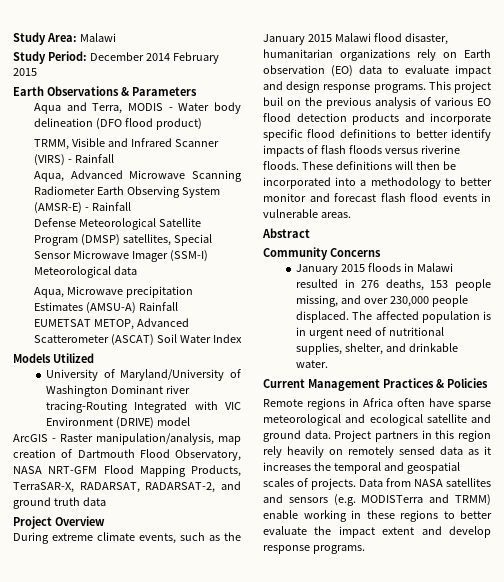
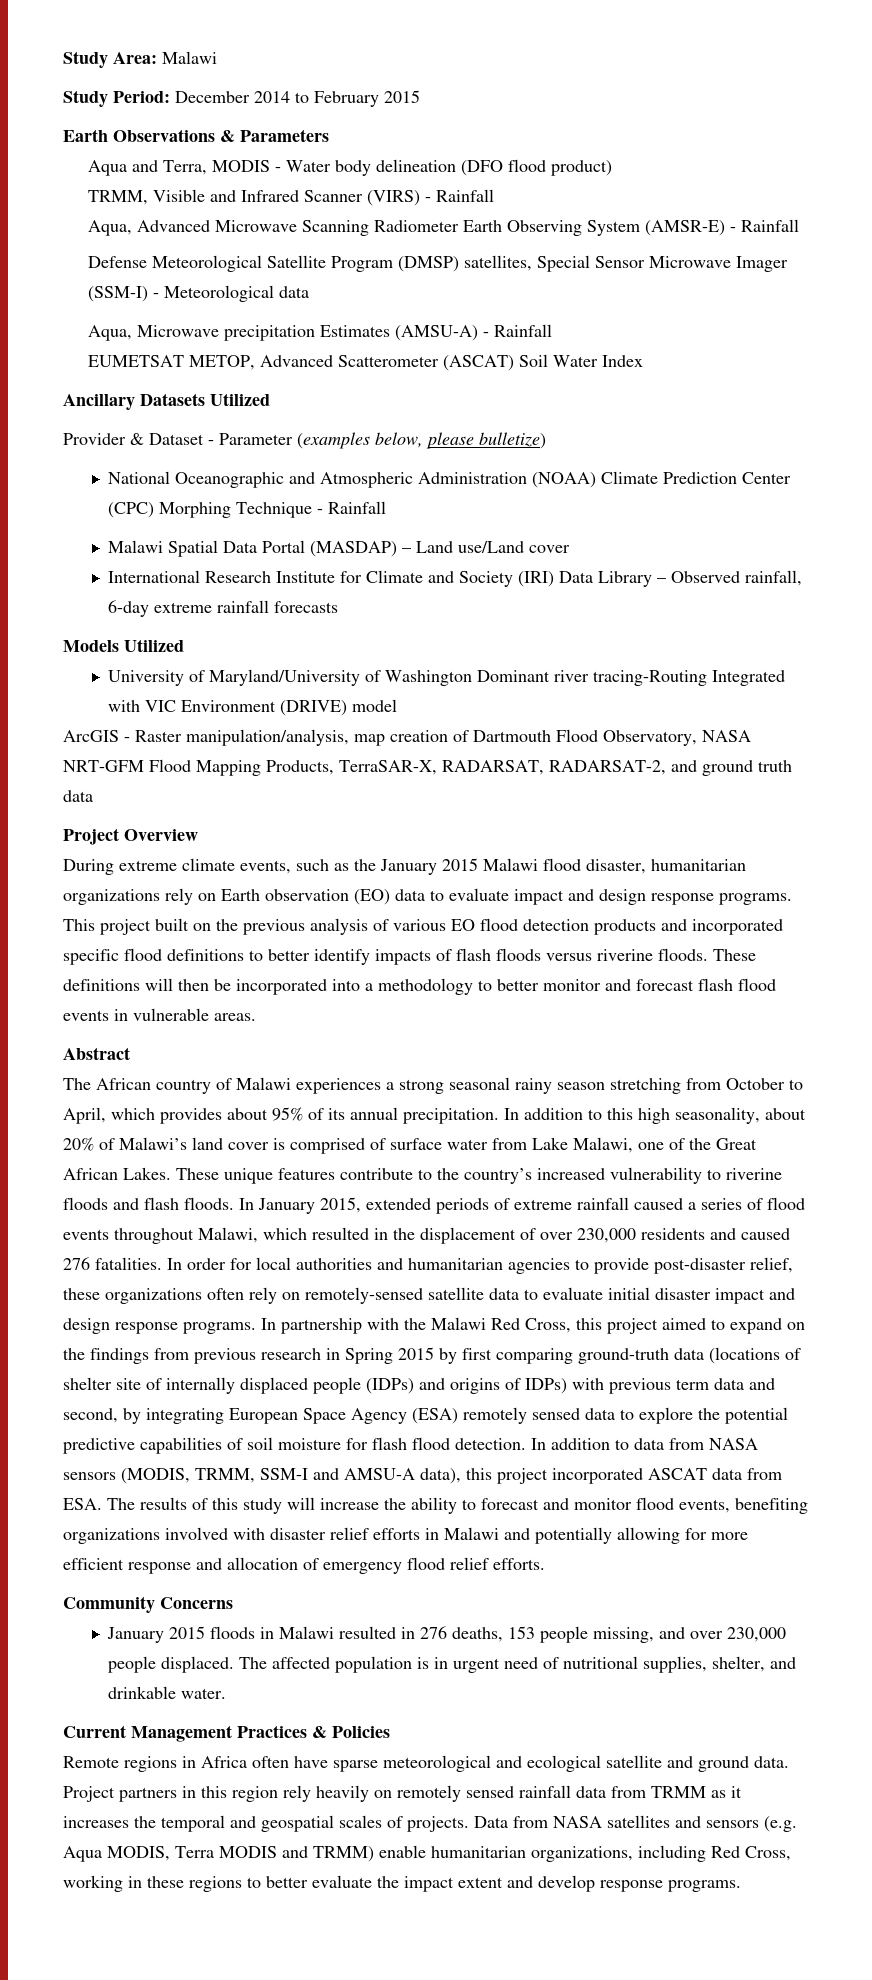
(170, 57) none -> [295,92,309,103] to
(208, 256) none -> [152,293,159,298] -
(137, 308) none -> [482,332,489,337] -
(242, 338) none -> [63,393,270,410] [63,432,546,449] [107,471,791,488] [107,501,386,518] [107,540,570,557] [107,570,802,587] [107,600,338,617] // Ancillary Datasets Utilized // Provider & Dataset - Parameter (examples below, please bulletize) // National Oceanographic and Atmospheric Administration (NOAA) Climate Prediction Center (CPC) Morphing Technique - Rainfall // Malawi Spatial Data Portal (MASDAP) – Land use/Land cover // International Research Institute for Climate and Society (IRI) Data Library – Observed rainfall, 6-day extreme rainfall forecasts
[263,97,283,106] buil -> [155,918,189,931] built
[430,113,491,125] incorporate -> [692,919,783,935] incorporated
(310, 233) none -> [63,1077,803,1094] [63,1107,806,1124] [63,1137,757,1154] [63,1167,782,1184] [63,1197,805,1214] [63,1227,790,1244] [63,1257,793,1274] [63,1287,795,1304] [63,1317,805,1334] [63,1347,801,1364] [63,1377,775,1394] [63,1407,788,1424] [63,1437,758,1454] [63,1468,782,1484] [63,1497,808,1514] [63,1527,748,1544] [63,1557,545,1574] // The African country of Malawi experiences a strong seasonal rainy season stretching from October to April, which provides about 95% of its annual precipitation. In addition to this high seasonality, about 20% of Malawi’s land cover is comprised of surface water from Lake Malawi, one of the Great African Lakes. These unique features contribute to the country’s increased vulnerability to riverine floods and flash floods. In January 2015, extended periods of extreme rainfall caused a series of flood events throughout Malawi, which resulted in the displacement of over 230,000 residents and caused 276 fatalities. In order for local authorities and humanitarian agencies to provide post-disaster relief, these organizations often rely on remotely-sensed satellite data to evaluate initial disaster impact and design response programs. In partnership with the Malawi Red Cross, this project aimed to expand on the findings from previous research in Spring 2015 by first comparing ground-truth data (locations of shelter site of internally displaced people (IDPs) and origins of IDPs) with previous term data and second, by integrating European Space Agency (ESA) remotely sensed data to explore the potential predictive capabilities of soil moisture for flash flood detection. In addition to data from NASA sensors (MODIS, TRMM, SSM-I and AMSU-A data), this project incorporated ASCAT data from ESA. The results of this study will increase the ability to forecast and monitor flood events, benefiting organizations involved with disaster relief efforts in Malawi and potentially allowing for more efficient response and allocation of emergency flood relief efforts.
[440,446,463,455] data -> [519,1785,706,1798] rainfall data from TRMM
[361,494,491,506] [263,510,298,519] MODISTerra and TRMM) enable -> [63,1845,791,1862] Aqua MODIS, Terra MODIS and TRMM) enable humanitarian organizations, including Red Cross,

